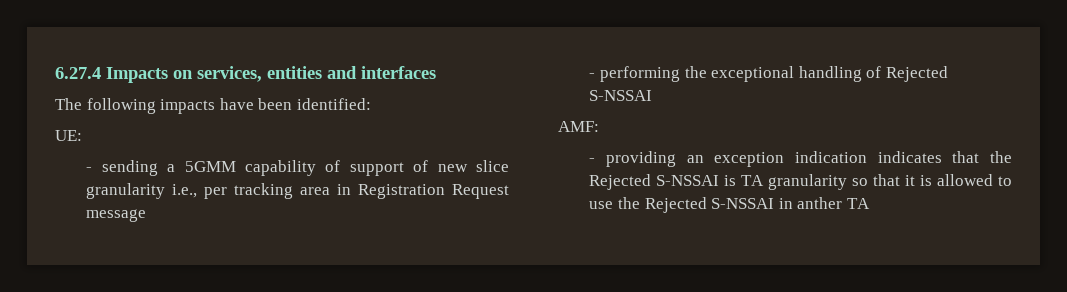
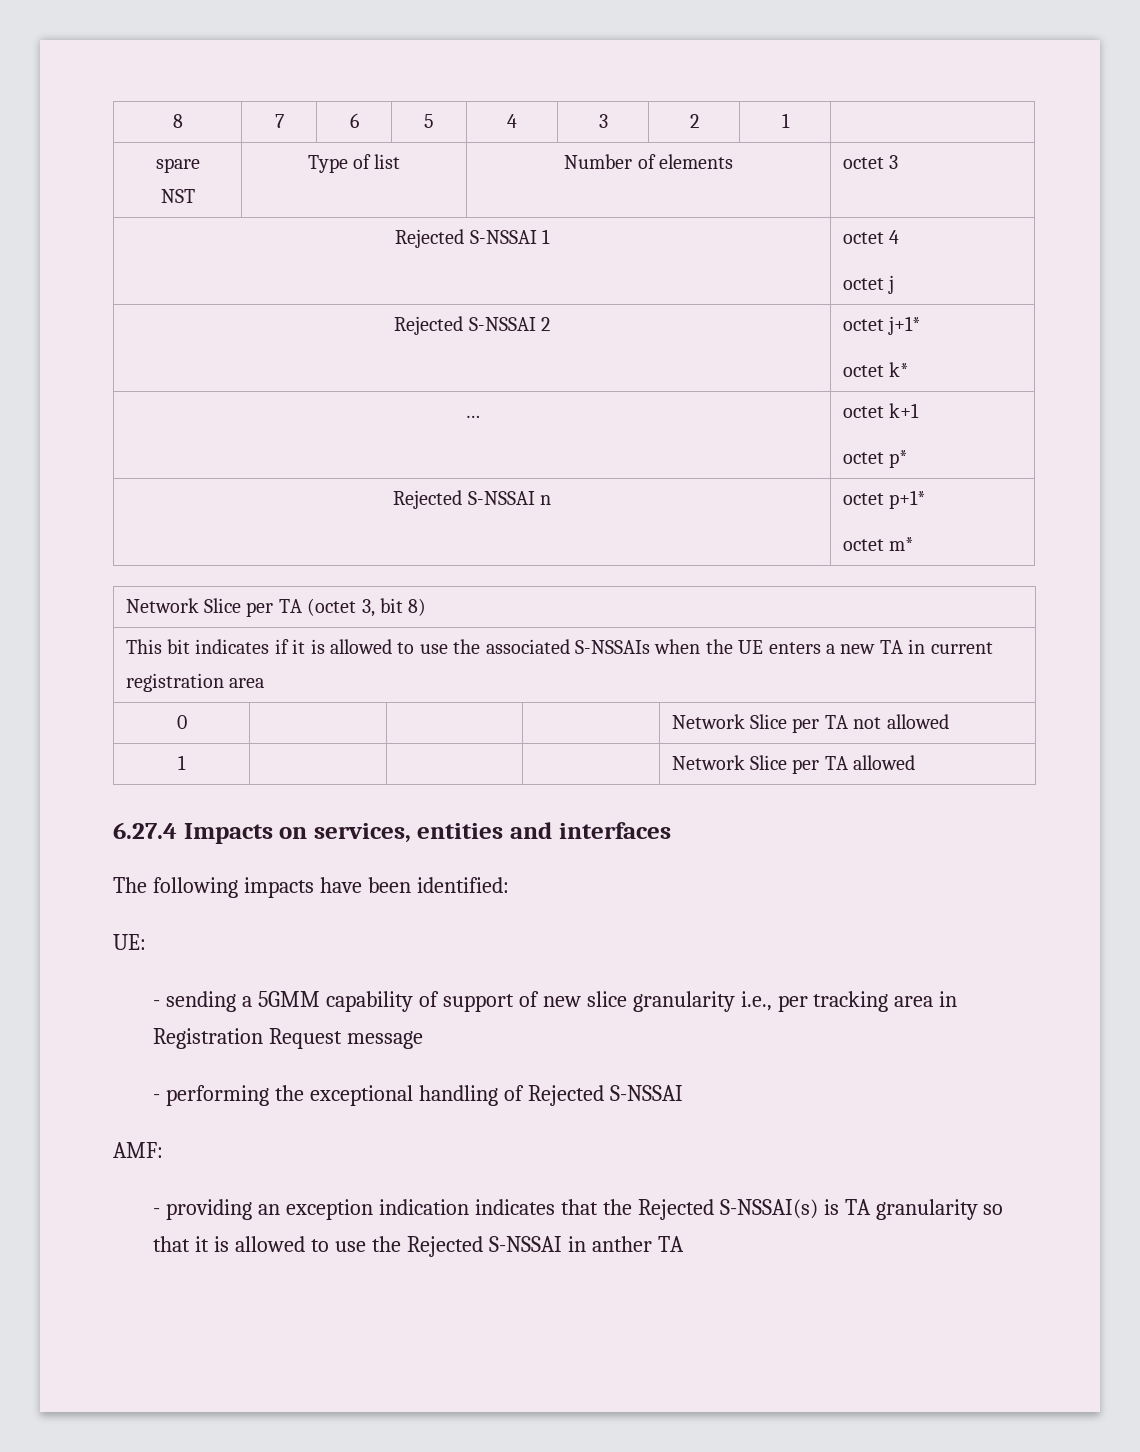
(55, 73) none -> [172,114,183,128] [274,114,284,128] [349,113,359,128] [424,114,434,128] [507,114,517,128] [598,114,608,128] [689,114,699,128] [781,113,790,128] [155,158,200,173] [160,189,195,203] [307,154,401,173] [564,154,733,169] [842,155,899,169] [395,229,550,248] [842,230,900,244] [842,275,895,294] [394,316,550,335] [842,316,922,335] [842,362,910,377] [464,415,480,418] [842,403,920,418] [842,450,909,468] [393,490,551,509] [842,490,927,509] [842,537,915,551] [125,598,427,617] [125,639,993,654] [125,673,265,692] [176,715,187,729] [671,714,949,733] [178,755,186,770] [671,755,916,774] 8 | 7 | 6 | 5 | 4 | 3 | 2 | 1 | // spare // NST | Type of list | Number of elements | octet 3 // Rejected S-NSSAI 1 | octet 4 // octet j // Rejected S-NSSAI 2 | octet j+1* // octet k* // … | octet k+1 // octet p* // Rejected S-NSSAI n | octet p+1* // octet m* // Network Slice per TA (octet 3, bit 8) // This bit indicates if it is allowed to use the associated S-NSSAIs when the UE enters a new TA in current registration area // 0 | | | | Network Slice per TA not allowed // 1 | | | | Network Slice per TA allowed //
[656,175,720,186] S-NSSAI -> [719,1199,818,1219] S-NSSAI(s)

